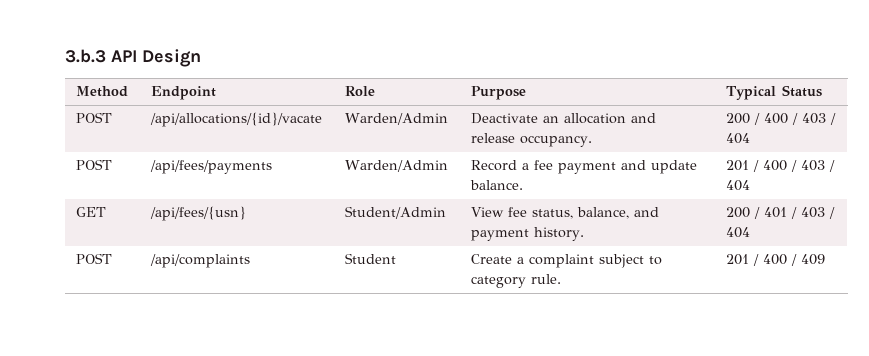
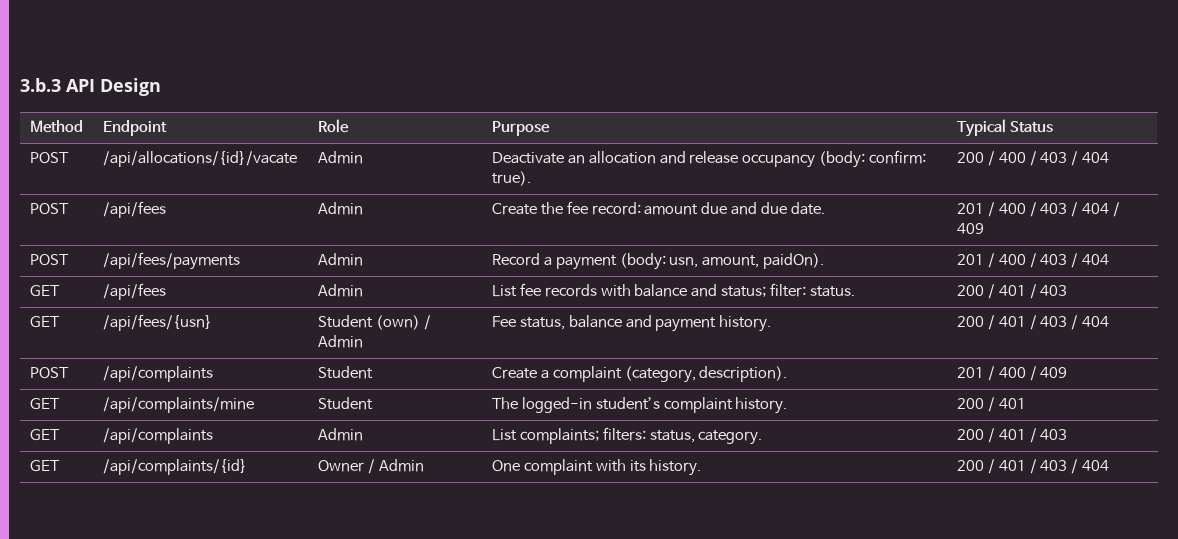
[345,113,449,125] Warden/Admin -> [317,151,363,164] Admin
[520,135,593,147] occupancy. -> [742,150,927,168] [491,171,531,186] occupancy (body: confirm: true).
(751, 138) none -> [29,203,69,215] [102,201,166,218] [317,202,363,215] [491,201,826,215] [956,202,1121,217] [956,223,984,234] // POST | /api/fees | Admin | Create the fee record: amount due and due date. | 201 / 400 / 403 / 404 / 409
[345,160,449,172] Warden/Admin -> [317,253,363,266] Admin
[534,160,698,174] [470,180,524,190] fee payment and update balance. -> [555,253,825,270] payment (body: usn, amount, paidOn).
[150,206,247,221] [345,206,447,219] [471,207,630,219] /api/fees/{usn} | Student/Admin | View fee status, balance, -> [102,283,166,300] [317,284,363,297] [491,283,856,297] [956,284,1068,299] [29,316,60,328] [102,314,212,331] [317,315,431,330] [317,335,363,348] [491,315,622,330] /api/fees | Admin | List fee records with balance and status; filter: status. | 200 / 401 / 403 // GET | /api/fees/{usn} | Student (own) / Admin | Fee status, balance
[599,254,663,268] [471,274,562,288] subject to category rule. -> [624,366,788,383] (category, description).
(826, 259) none -> [29,398,60,410] [102,397,254,413] [317,397,373,410] [491,397,788,414] [956,397,1026,412] [29,429,60,441] [102,428,213,444] [317,428,363,441] [491,427,763,445] [956,428,1068,443] [29,460,60,472] [102,459,247,475] [317,459,424,474] [491,459,702,476] [956,459,1110,474] // GET | /api/complaints/mine | Student | The logged-in student’s complaint history. | 200 / 401 // GET | /api/complaints | Admin | List complaints; filters: status, category. | 200 / 401 / 403 // GET | /api/complaints/{id} | Owner / Admin | One complaint with its history. | 200 / 401 / 403 / 404

